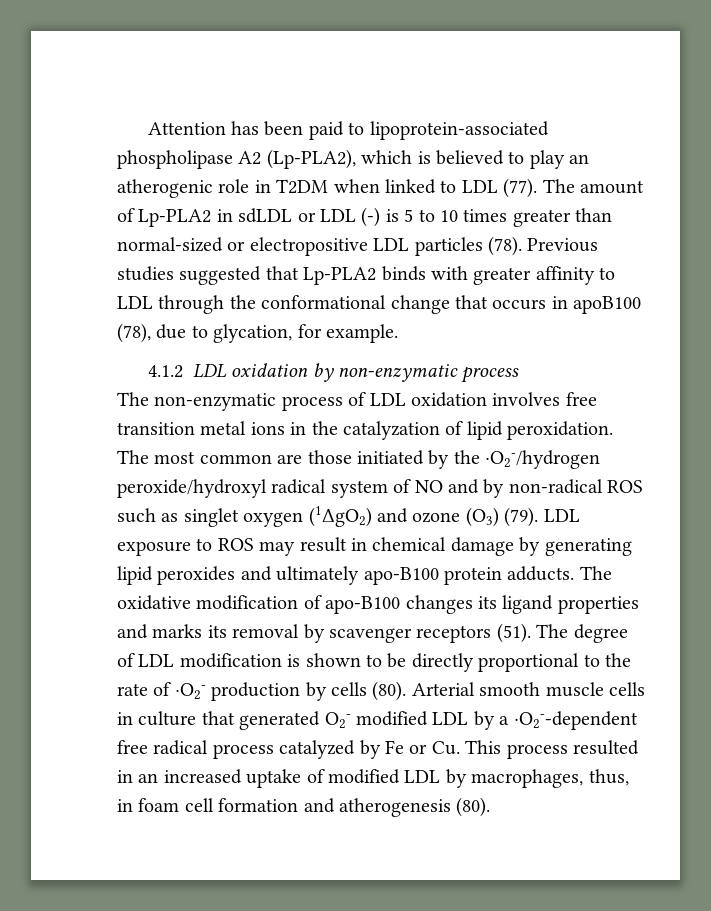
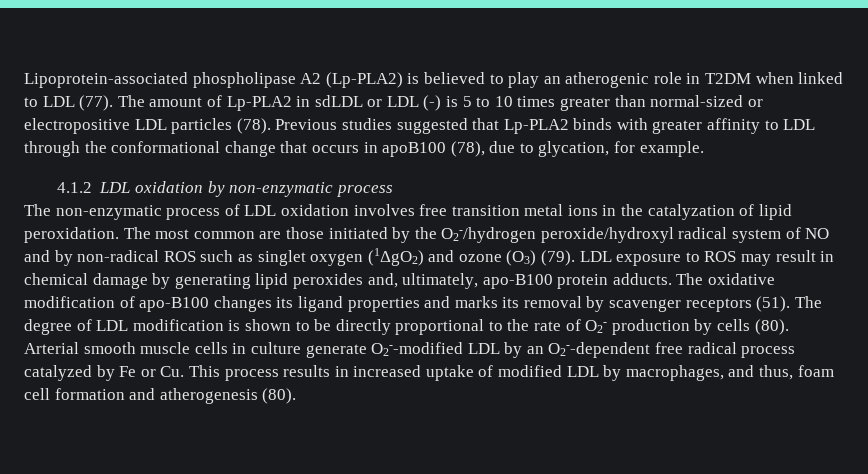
[147,121,549,140] [117,149,413,169] Attention has been paid to lipoprotein-associated phospholipase A2 (Lp-PLA2), which -> [24,72,403,88] Lipoprotein-associated phospholipase A2 (Lp-PLA2)
[485,450,601,469] ∙O2-/hydrogen -> [441,227,537,243] O2-/hydrogen
[240,566,360,585] and ultimately -> [367,273,479,289] and, ultimately,
[174,683,206,700] ∙O2- -> [585,320,608,333] O2-
[201,711,638,730] that generated O2- modified LDL by a ∙O2--dependent -> [305,342,651,358] generate O2--modified LDL by an O2--dependent
[572,740,639,755] [117,770,159,783] resulted in an -> [283,365,349,377] results in
[588,769,629,786] [117,799,133,812] thus, in -> [728,365,794,380] and thus,

